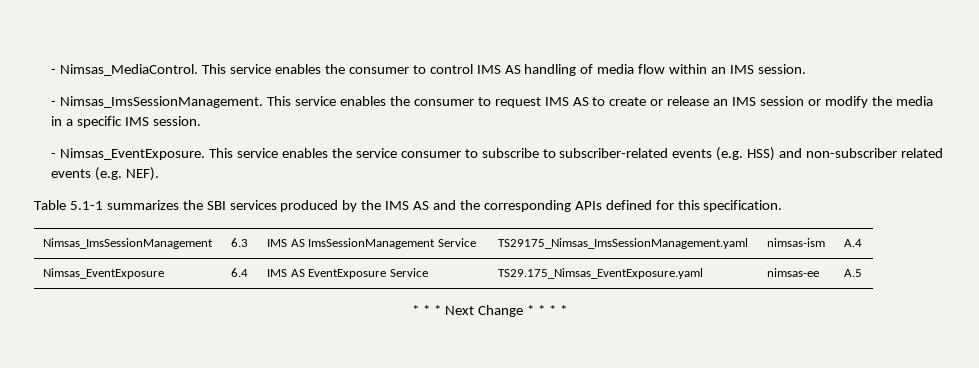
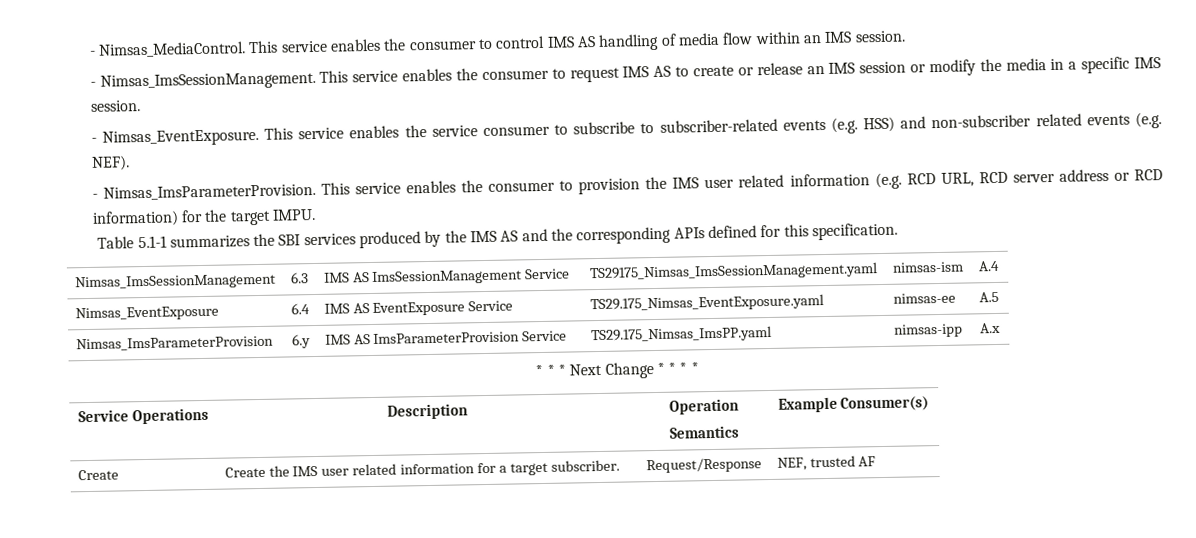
(160, 174) none -> [91,168,1163,201] [91,208,317,227] // - Nimsas_ImsParameterProvision. This service enables the consumer to provision the IMS user related information (e.g. RCD URL, RCD server address or RCD information) for the target IMPU.
(863, 273) none -> [75,335,274,352] [291,334,311,349] [324,330,568,345] [590,325,772,344] [893,323,963,338] [979,322,1001,334] // Nimsas_ImsParameterProvision | 6.y | IMS AS ImsParameterProvision Service | TS29.175_Nimsas_ImsPP.yaml | nimsas-ipp | A.x
(567, 310) none -> [78,407,209,425] [387,403,468,420] [668,398,739,415] [668,425,739,439] [777,396,930,413] [77,469,119,481] [224,459,620,478] [645,457,762,474] [776,455,877,471] // Service Operations | Description | Operation // Semantics | Example Consumer(s) // Create | Create the IMS user related information for a target subscriber. | Request/Response | NEF, trusted AF

